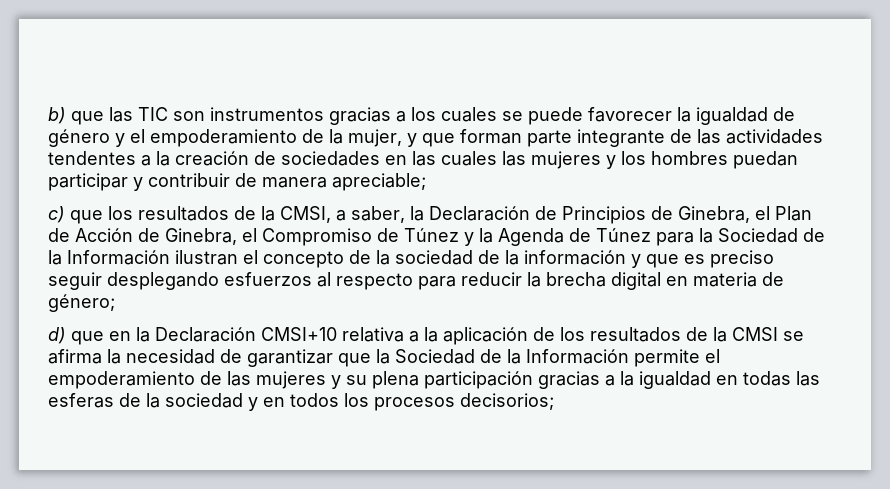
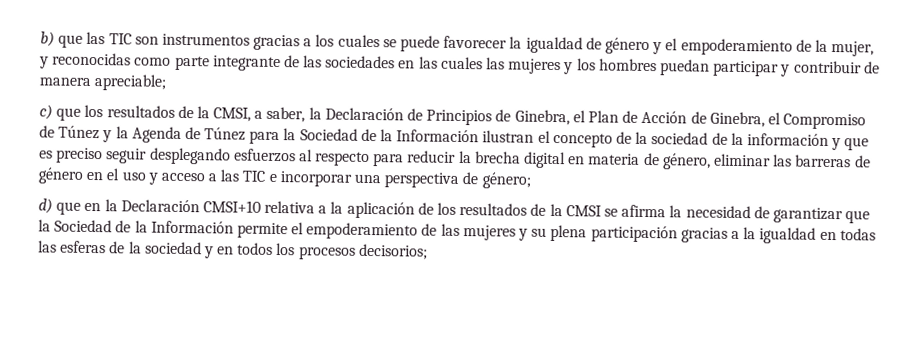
[422,129,522,147] que forman -> [52,52,172,66] reconocidas como
[726,129,823,144] [48,151,276,166] actividades tendentes a la creación de -> (323, 61) none
(784, 279) none -> [662,153,871,170] [38,167,479,188] género, eliminar las barreras de género en el uso y acceso a las TIC e incorporar una perspectiva de

